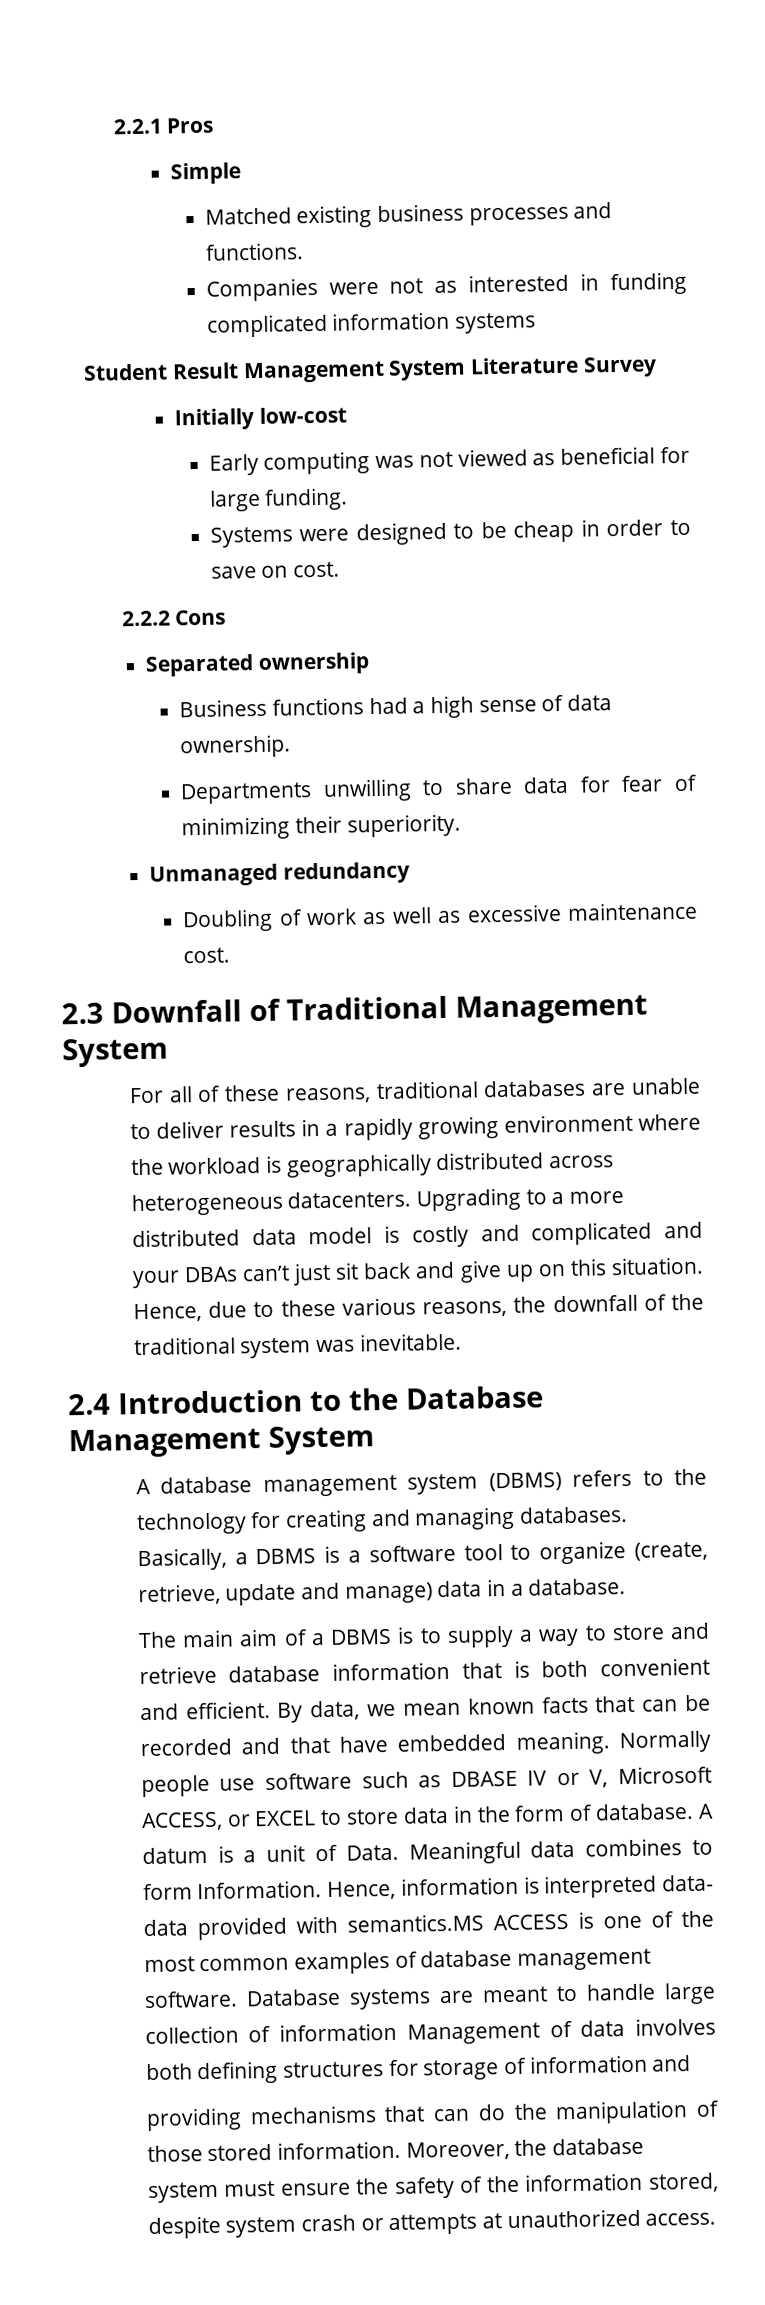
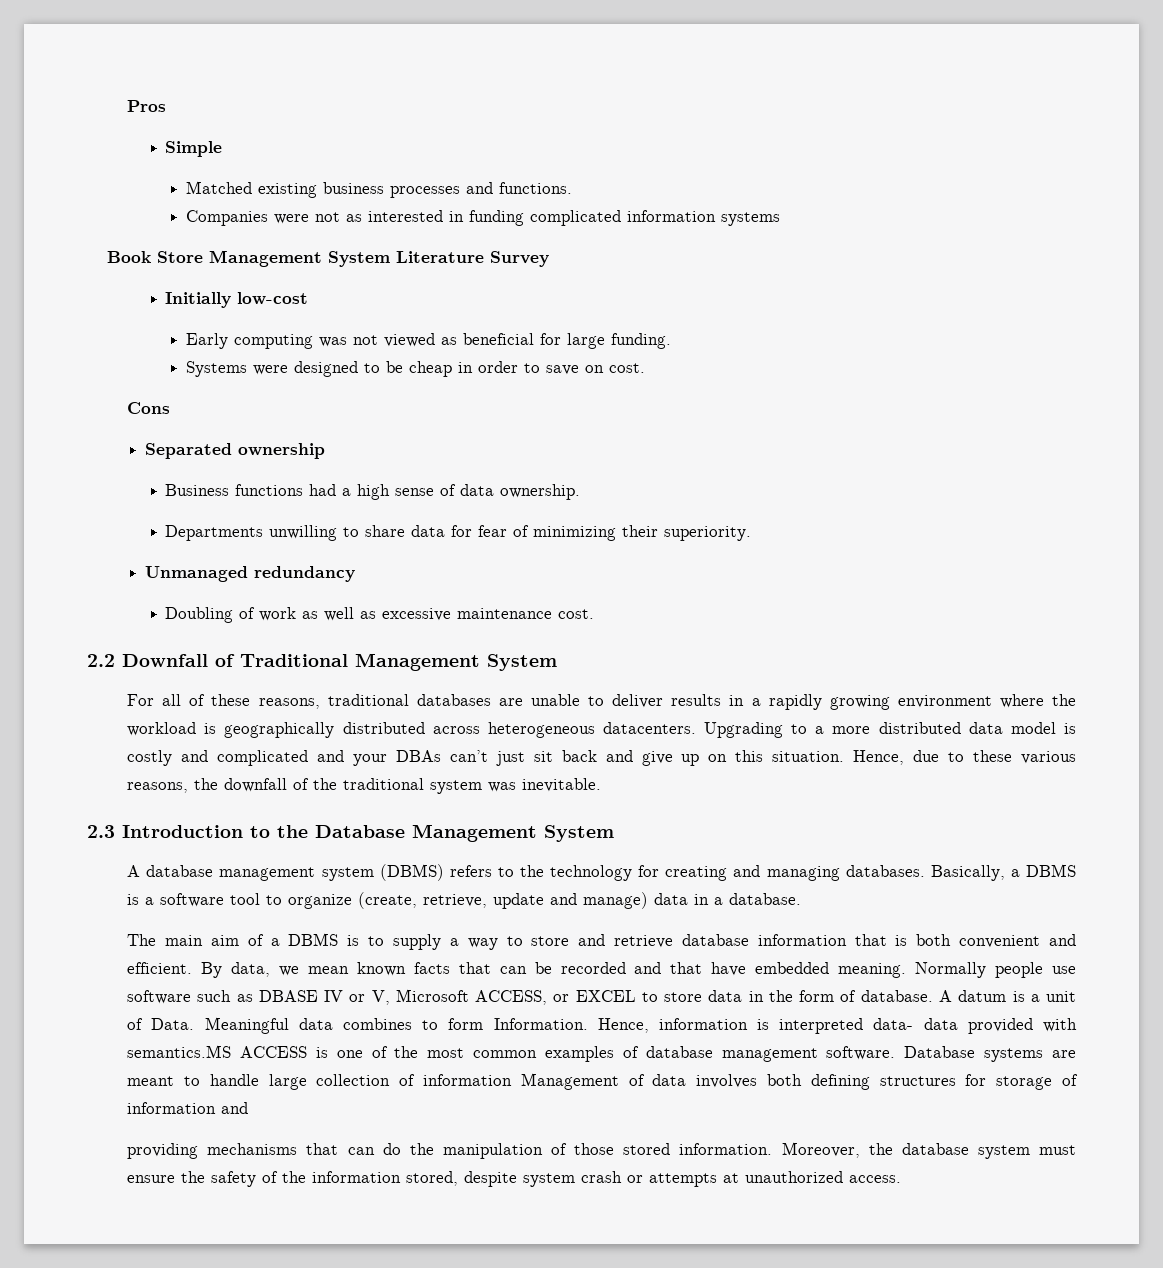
[112,118,163,135] 2.2.1 -> (127, 106) none
[83,362,240,381] Student Result -> [107,251,204,263] Book Store
[120,610,171,627] 2.2.2 -> (645, 368) none
[61,1002,104,1025] 2.3 -> [87,654,115,667] 2.2
[67,1393,111,1416] 2.4 -> [87,825,115,838] 2.3

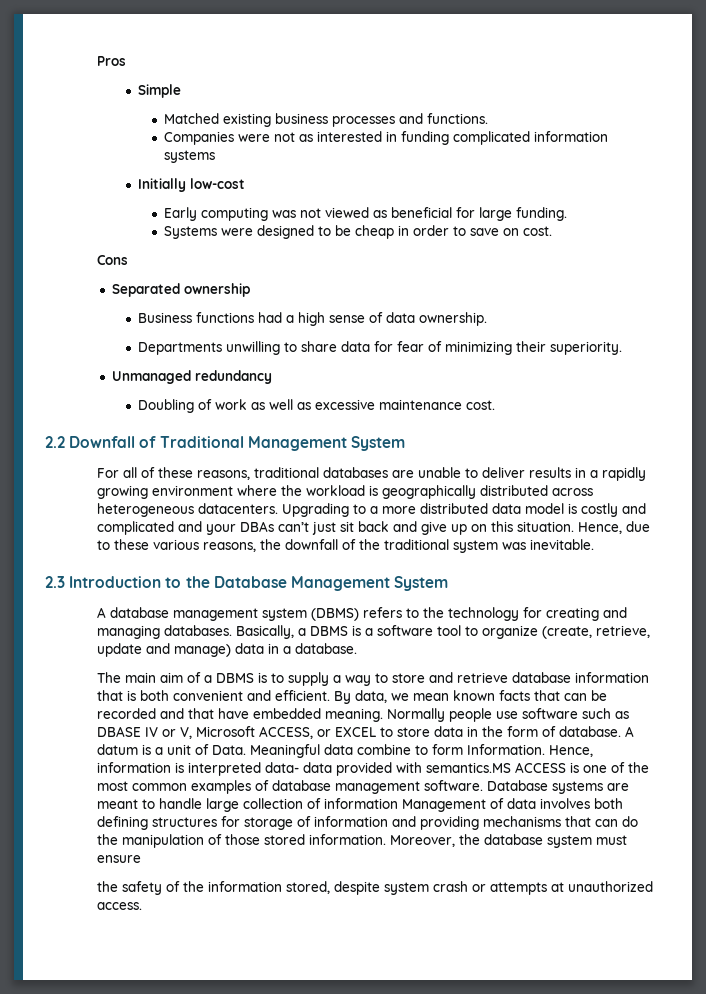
[107,250,550,267] // Book Store Management System Literature Survey -> (216, 156) none
[342,1018,412,1030] combines -> [357,744,412,755] combine
(249, 1108) // -> (417, 821) none
(176, 1179) none -> (142, 859) //

